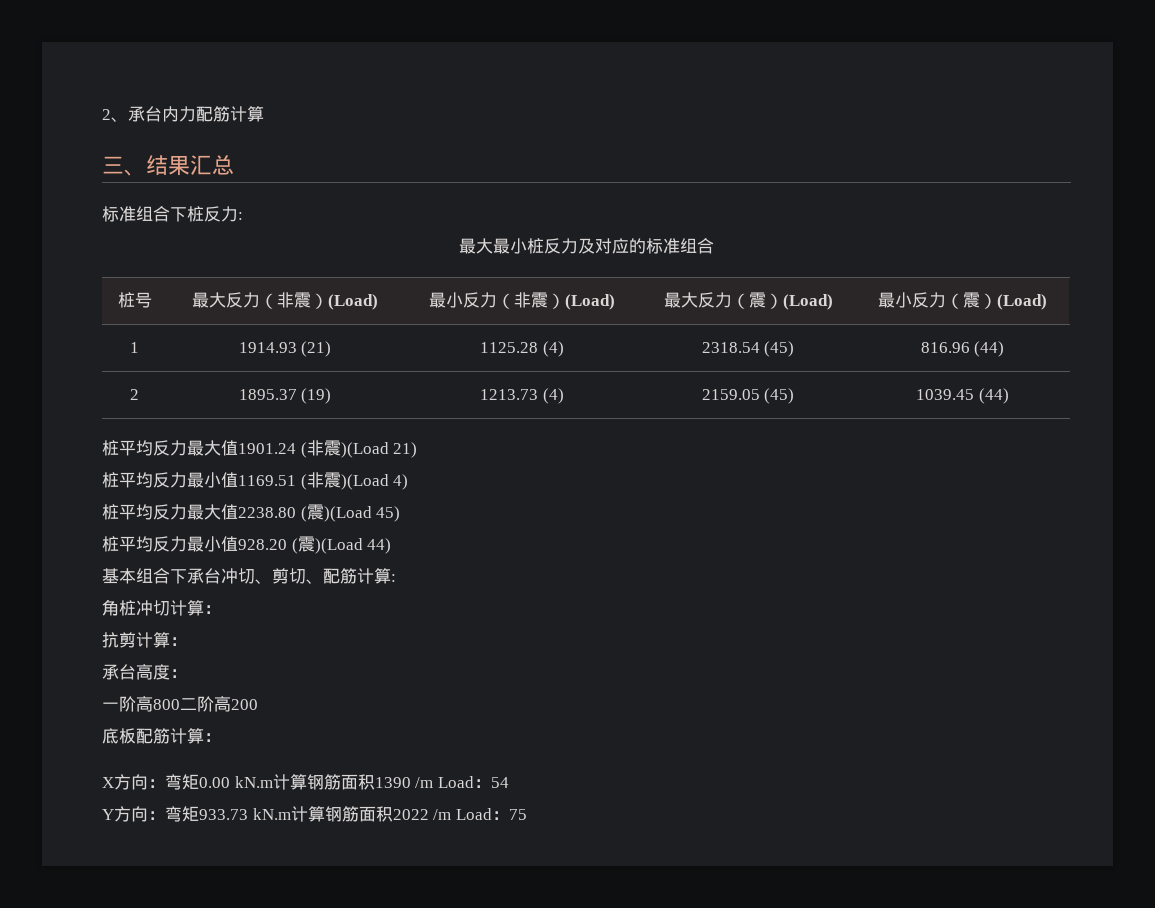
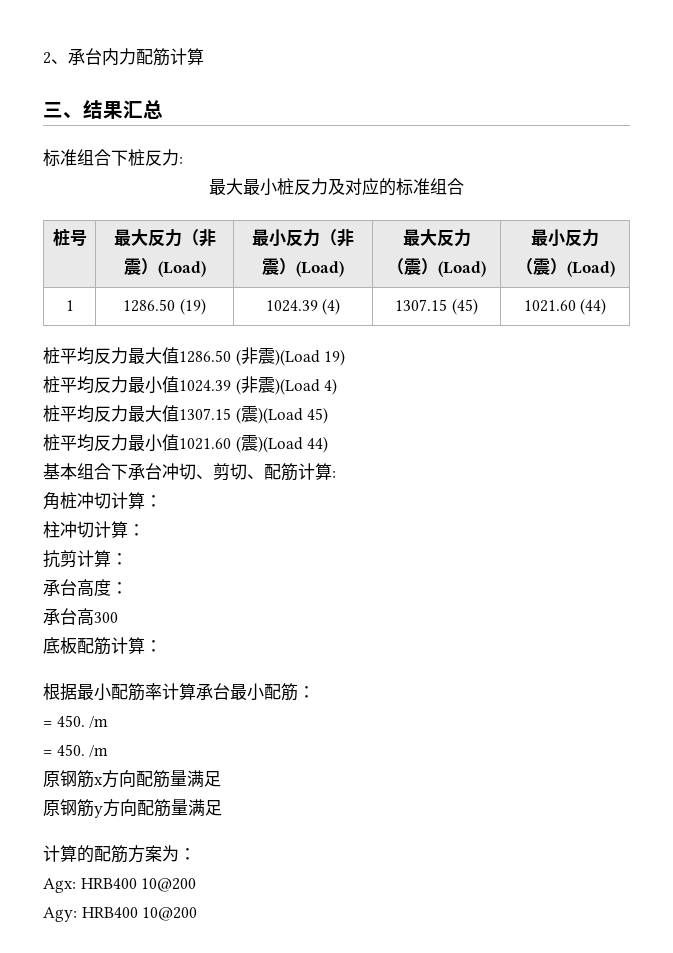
[238,341,332,357] [480,341,564,357] [701,341,795,357] [920,341,1005,357] [130,389,139,400] [238,388,332,404] [480,388,564,404] [701,388,795,404] [916,389,975,400] 1914.93 (21) | 1125.28 (4) | 2318.54 (45) | 816.96 (44) // 2 | 1895.37 (19) | 1213.73 (4) | 2159.05 (45) | 1039.45 -> [123,298,206,315] [265,298,341,315] [395,298,478,315] [523,300,576,312] 1286.50 (19) | 1024.39 (4) | 1307.15 (45) | 1021.60
[238,440,418,458] [102,472,296,488] 1901.24 (非震)(Load 21) // 桩平均反力最小值1169.51 -> [179,347,346,366] [43,376,231,394] 1286.50 (非震)(Load 19) // 桩平均反力最小值1024.39
[238,507,296,518] 2238.80 -> [179,408,231,420] 1307.15
[238,539,287,550] 928.20 -> [179,438,231,450] 1021.60
(221, 609) none -> [43,521,145,538] // 柱冲切计算：
[102,696,258,712] 一阶高800二阶高200 -> [43,608,118,626] 承台高300
[102,774,509,790] [102,806,527,822] X方向：弯矩0.00 kN.m计算钢筋面积1390 /m Load：54 // Y方向：弯矩933.73 kN.m计算钢筋面积2022 /m Load：75 -> [43,683,315,701] [43,715,109,728] [43,744,109,757] [43,770,221,788] [43,799,222,818] [43,845,196,863] [43,878,197,893] [43,907,198,922] 根据最小配筋率计算承台最小配筋： // = 450. /m // = 450. /m // 原钢筋x方向配筋量满足 // 原钢筋y方向配筋量满足 // 计算的配筋方案为： // Agx: HRB400 10@200 // Agy: HRB400 10@200

